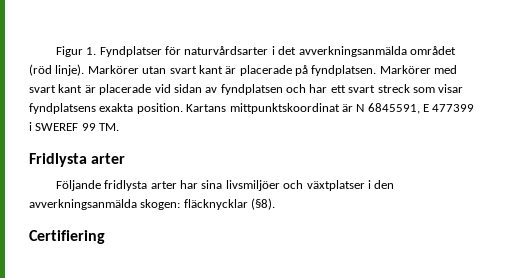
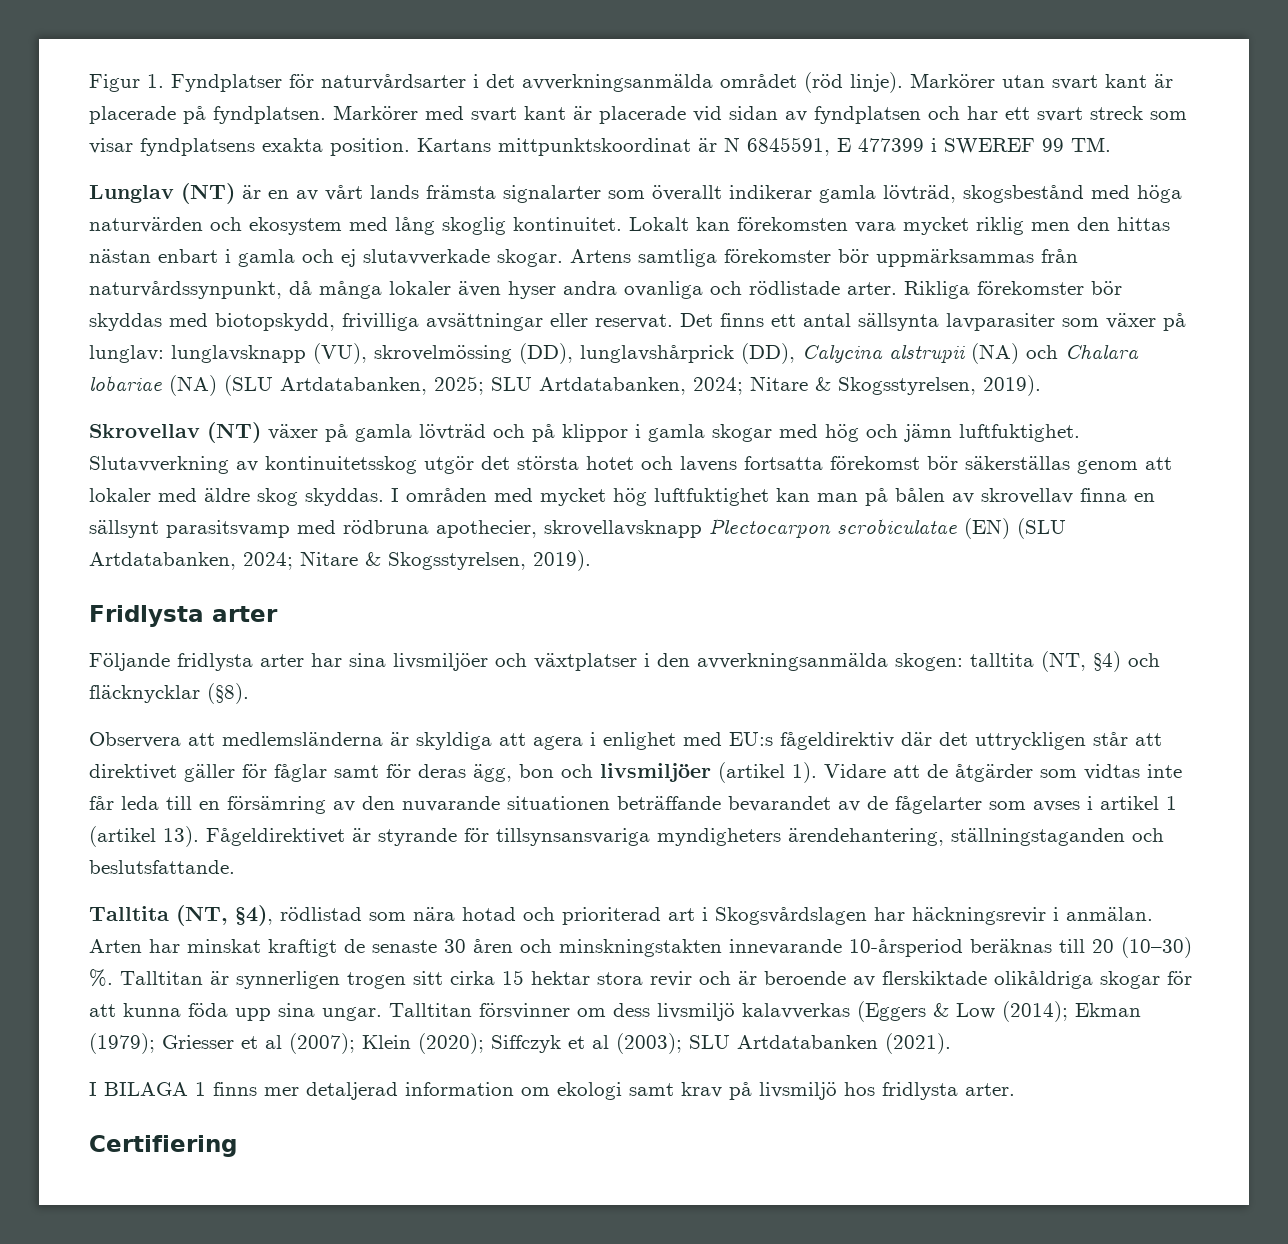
(120, 127) none -> [89,183,1182,204] [89,217,1170,235] [89,249,1078,267] [89,281,1122,299] [89,313,1186,331] [89,343,1139,364] [89,375,1041,396] [89,422,1080,443] [89,456,1172,474] [89,488,1155,506] [89,518,1066,539] [89,550,591,571] // Lunglav (NT) är en av vårt lands främsta signalarter som överallt indikerar gamla lövträd, skogsbestånd med höga naturvärden och ekosystem med lång skoglig kontinuitet. Lokalt kan förekomsten vara mycket riklig men den hittas nästan enbart i gamla och ej slutavverkade skogar. Artens samtliga förekomster bör uppmärksammas från naturvårdssynpunkt, då många lokaler även hyser andra ovanliga och rödlistade arter. Rikliga förekomster bör skyddas med biotopskydd, frivilliga avsättningar eller reservat. Det finns ett antal sällsynta lavparasiter som växer på lunglav: lunglavsknapp (VU), skrovelmössing (DD), lunglavshårprick (DD), Calycina alstrupii (NA) och Chalara lobariae (NA) (SLU Artdatabanken, 2025; SLU Artdatabanken, 2024; Nitare & Skogsstyrelsen, 2019). // Skrovellav (NT) växer på gamla lövträd och på klippor i gamla skogar med hög och jämn luftfuktighet. Slutavverkning av kontinuitetsskog utgör det största hotet och lavens fortsatta förekomst bör säkerställas genom att lokaler med äldre skog skyddas. I områden med mycket hög luftfuktighet kan man på bålen av skrovellav finna en sällsynt parasitsvamp med rödbruna apothecier, skrovellavsknapp Plectocarpon scrobiculatae (EN) (SLU Artdatabanken, 2024; Nitare & Skogsstyrelsen, 2019).
[183,198,276,210] fläcknycklar (§8). -> [970,651,1160,672] [89,683,249,704] [89,732,1162,750] [89,762,1182,783] [89,796,1177,814] [89,826,1164,847] [89,860,235,874] [89,905,1153,926] [89,937,1192,958] [89,969,1192,989] [89,1001,1141,1022] [89,1033,951,1054] [89,1082,1015,1100] talltita (NT, §4) och fläcknycklar (§8). // Observera att medlemsländerna är skyldiga att agera i enlighet med EU:s fågeldirektiv där det uttryckligen står att direktivet gäller för fåglar samt för deras ägg, bon och livsmiljöer (artikel 1). Vidare att de åtgärder som vidtas inte får leda till en försämring av den nuvarande situationen beträffande bevarandet av de fågelarter som avses i artikel 1 (artikel 13). Fågeldirektivet är styrande för tillsynsansvariga myndigheters ärendehantering, ställningstaganden och beslutsfattande. // Talltita (NT, §4), rödlistad som nära hotad och prioriterad art i Skogsvårdslagen har häckningsrevir i anmälan. Arten har minskat kraftigt de senaste 30 åren och minskningstakten innevarande 10-årsperiod beräknas till 20 (10–30) %. Talltitan är synnerligen trogen sitt cirka 15 hektar stora revir och är beroende av flerskiktade olikåldriga skogar för att kunna föda upp sina ungar. Talltitan försvinner om dess livsmiljö kalavverkas (Eggers & Low (2014); Ekman (1979); Griesser et al (2007); Klein (2020); Siffczyk et al (2003); SLU Artdatabanken (2021). // I BILAGA 1 finns mer detaljerad information om ekologi samt krav på livsmiljö hos fridlysta arter.

